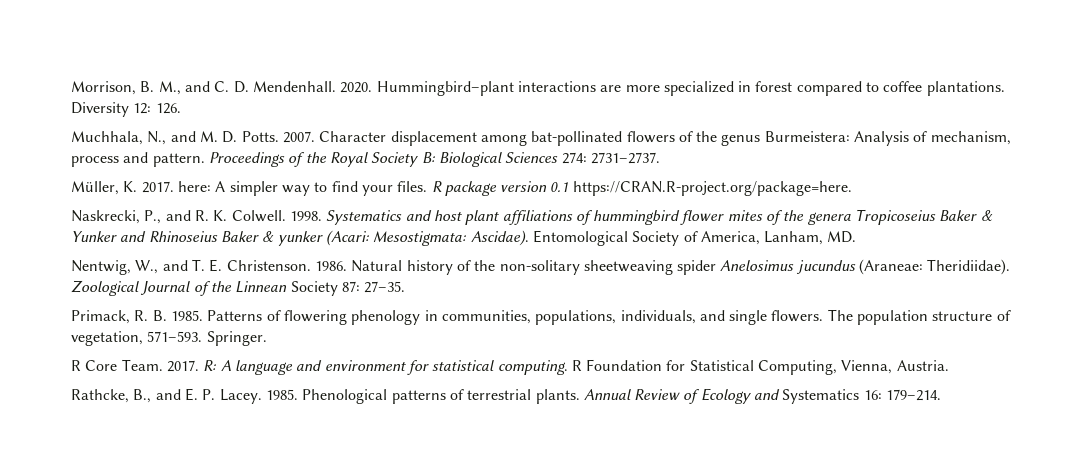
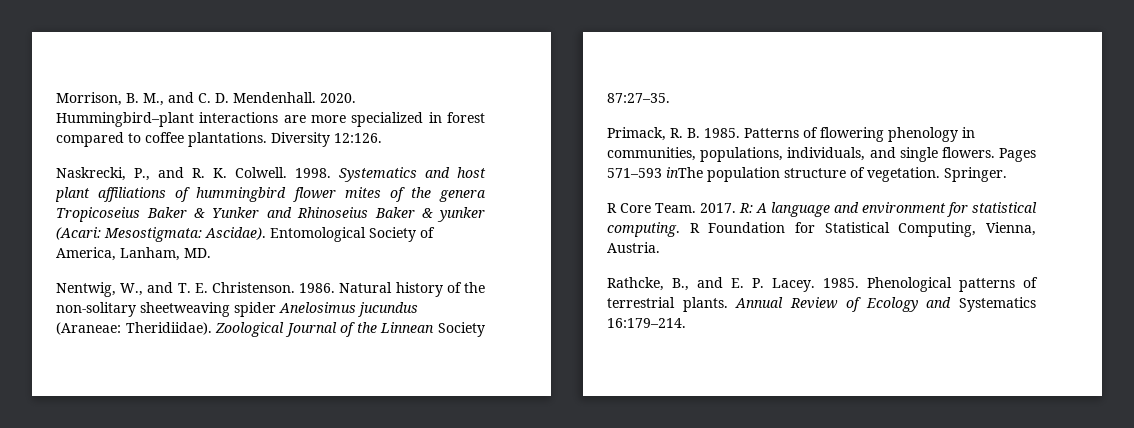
[133,103,181,114] [71,131,1011,146] [71,152,660,167] [71,181,852,196] 12: 126. // Muchhala, N., and M. D. Potts. 2007. Character displacement among bat-pollinated flowers of the genus Burmeistera: Analysis of mechanism, process and pattern. Proceedings of the Royal Society B: Biological Sciences 274: 2731–2737. // Müller, K. 2017. here: A simpler way to find your files. R package version 0.1 https://CRAN.R-project.org/package=here. -> [334,133,382,143] 12:126.
[341,281,406,293] 87: 27–35. -> [607,93,670,103] 87:27–35.
[827,309,853,321] The -> [999,148,1036,162] [607,167,703,178] Pages 571–593 inThe
[71,331,203,346] vegetation, 571–593. -> [867,167,940,182] vegetation.
[863,389,942,401] 16: 179–214. -> [607,318,686,328] 16:179–214.

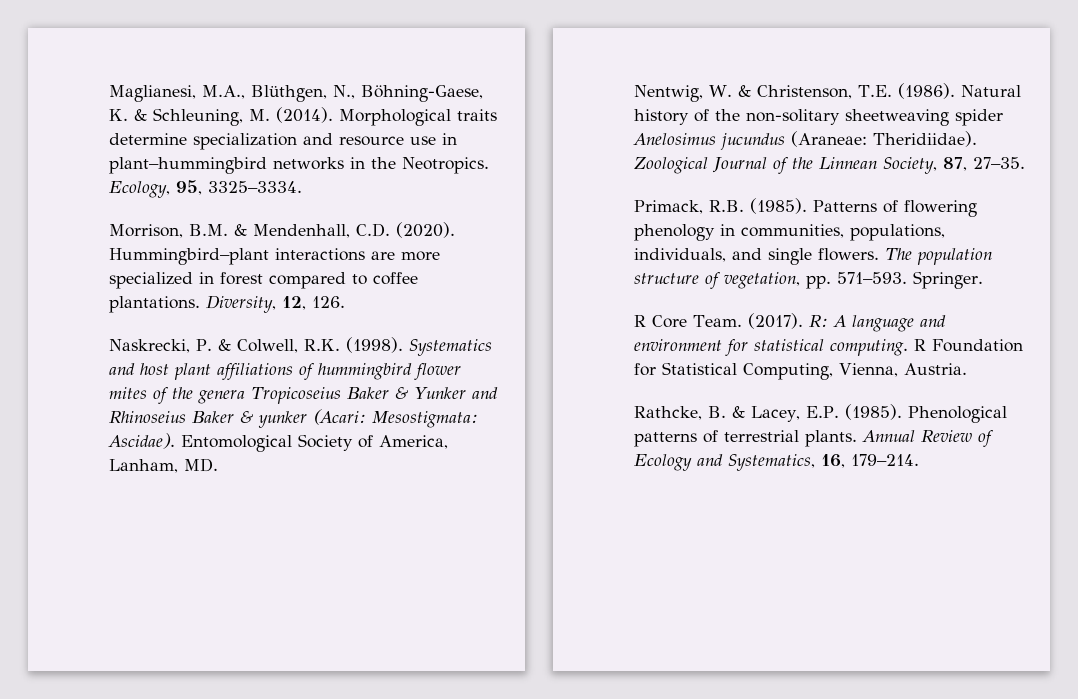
[56,92,356,106] Morrison, B. M., and C. D. Mendenhall. 2020. -> [109,85,483,102] [109,107,497,126] [109,133,457,150] [109,157,489,174] [109,180,302,198] [109,222,455,238] Maglianesi, M.A., Blüthgen, N., Böhning-Gaese, K. & Schleuning, M. (2014). Morphological traits determine specialization and resource use in plant–hummingbird networks in the Neotropics. Ecology, 95, 3325–3334. // Morrison, B.M. & Mendenhall, C.D. (2020).
[271,132,382,147] [56,167,331,181] Diversity 12:126. // Naskrecki, P., and R. K. Colwell. 1998. -> [206,295,345,313] [109,337,403,353] Diversity, 12, 126. // Naskrecki, P. & Colwell, R.K. (1998).
[120,282,336,296] W., and T. E. Christenson. 1986. -> [709,83,955,99] W. & Christenson, T.E. (1986).
[437,322,485,337] [607,93,670,103] [607,127,740,141] Society 87:27–35. // Primack, R. B. 1985. -> [883,157,1025,174] [634,198,807,214] Society, 87, 27–35. // Primack, R.B. (1985).
[999,148,1036,162] [607,167,940,182] Pages 571–593 inThe population structure of vegetation. -> [885,248,992,265] [634,272,907,289] The population structure of vegetation, pp. 571–593.
[700,203,736,213] 2017. -> [747,313,803,329] (2017).
[672,277,859,292] B., and E. P. Lacey. 1985. -> [708,404,902,422] B. & Lacey, E.P. (1985).
[959,297,1036,312] [607,318,686,328] Systematics 16:179–214. -> [728,454,919,471] Systematics, 16, 179–214.

